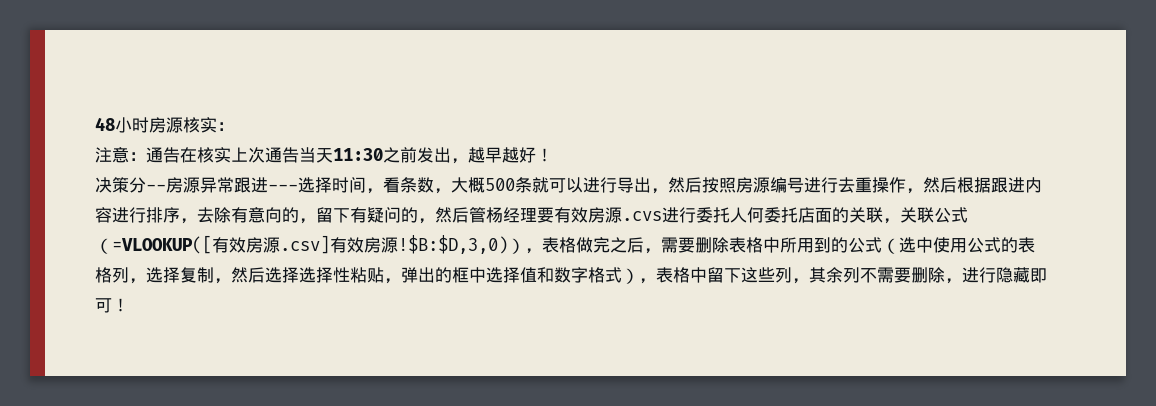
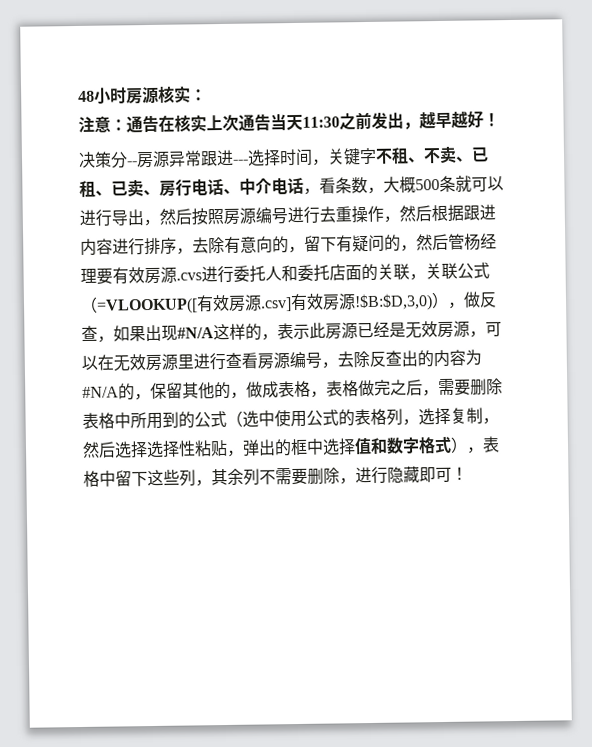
(383, 191) none -> [327,146,489,166] [79,177,320,198] 关键字不租、不卖、已租、已卖、房行电话、中介电话，
[747,207,764,223] 何 -> [281,264,298,282] 和
(542, 251) none -> [463,291,497,308] [81,320,502,343] [81,349,482,372] [82,380,327,401] 做反查，如果出现#N/A这样的，表示此房源已经是无效房源，可以在无效房源里进行查看房源编号，去除反查出的内容为#N/A的，保留其他的，做成表格，

